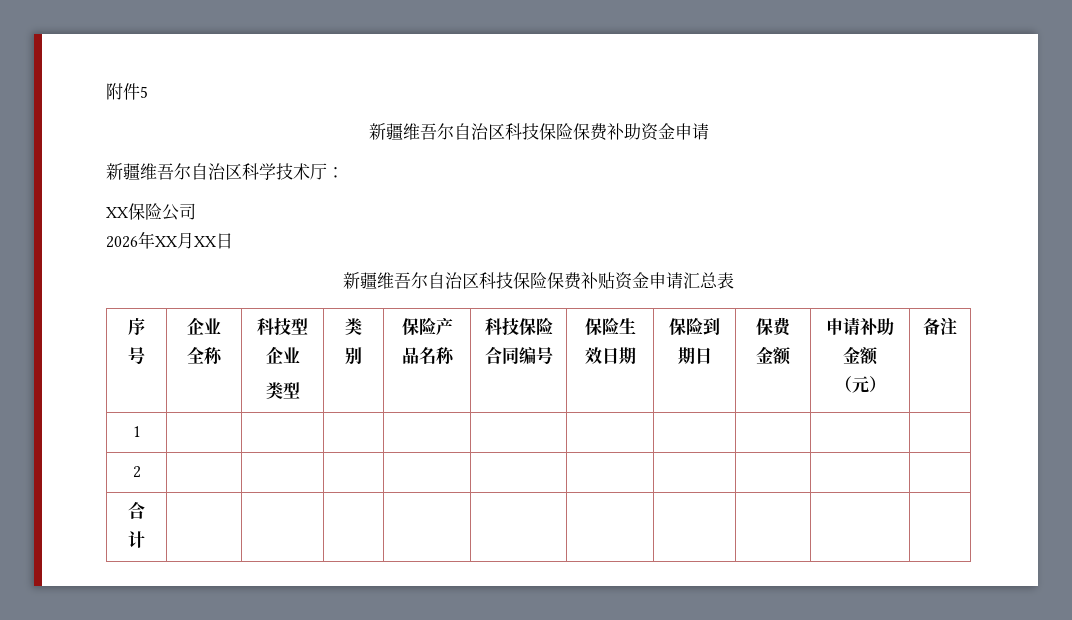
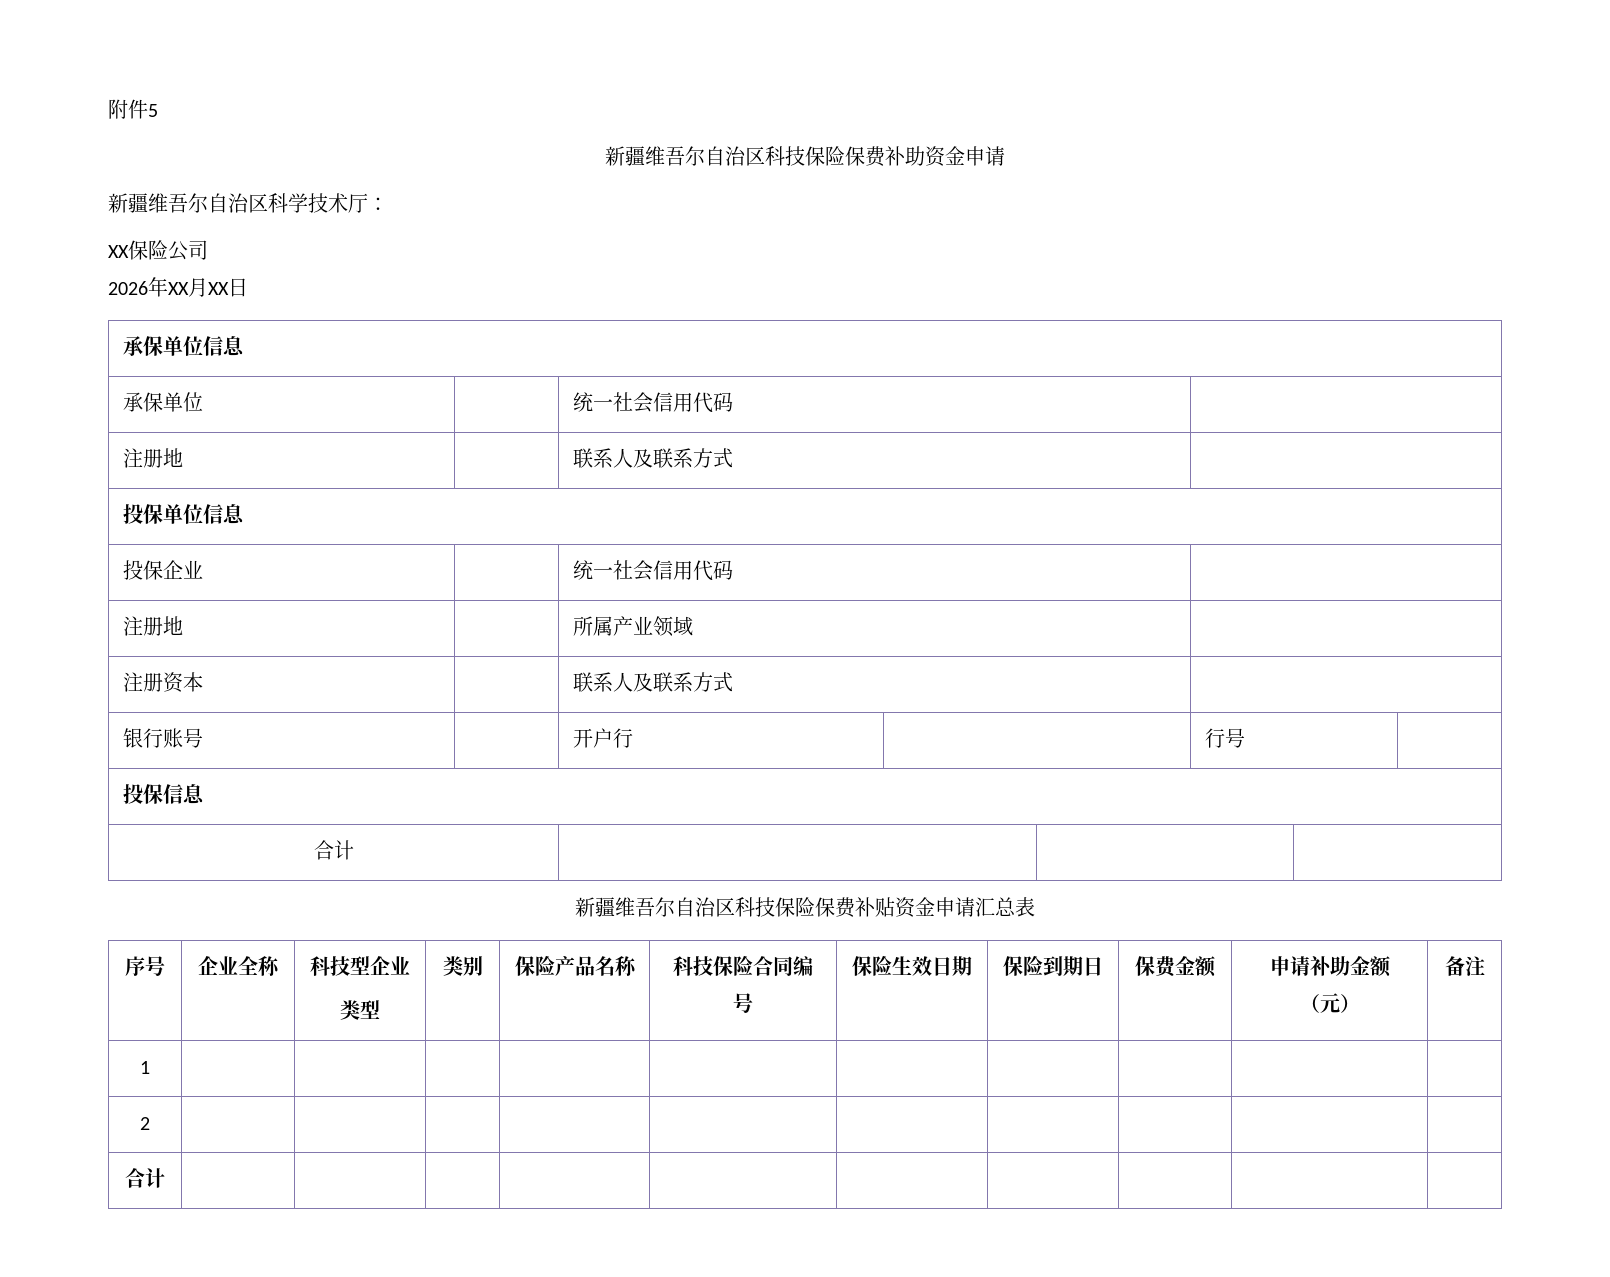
(233, 241) none -> [122,336,245,356] [122,392,203,412] [572,392,733,413] [122,448,183,468] [572,448,733,468] [122,504,245,524] [122,560,203,580] [572,560,733,581] [122,616,183,636] [572,616,693,637] [122,672,203,693] [572,672,733,692] [122,728,203,748] [572,728,633,748] [1204,728,1245,748] [122,784,205,804] [313,840,354,860] // 承保单位信息 // 承保单位 | | 统一社会信用代码 | // 注册地 | | 联系人及联系方式 | // 投保单位信息 // 投保企业 | | 统一社会信用代码 | // 注册地 | | 所属产业领域 | // 注册资本 | | 联系人及联系方式 | // 银行账号 | | 开户行 | | 行号 | // 投保信息 // 合计 | | |

